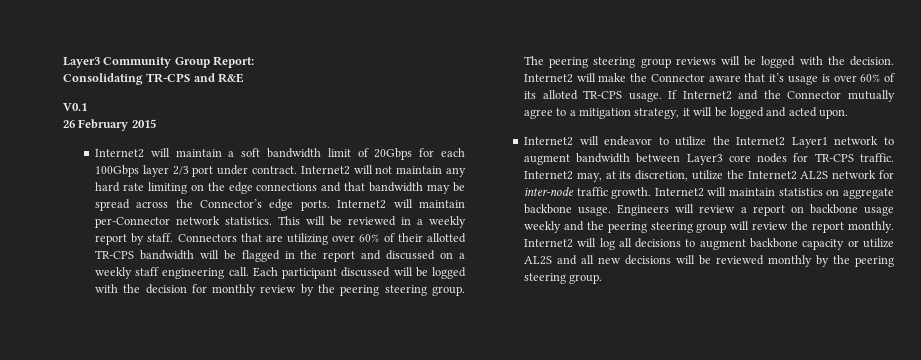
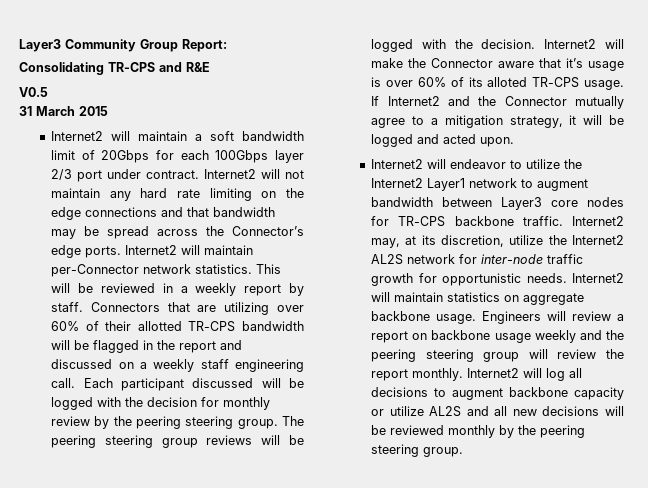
[63,103,87,111] [63,119,129,131] V0.1 // 26 February -> [19,87,48,97] [19,106,75,116] V0.5 // 31 March
(854, 157) none -> [454,216,514,226] backbone
[611,187,652,199] growth. -> [371,273,567,286] growth for opportunistic needs.

